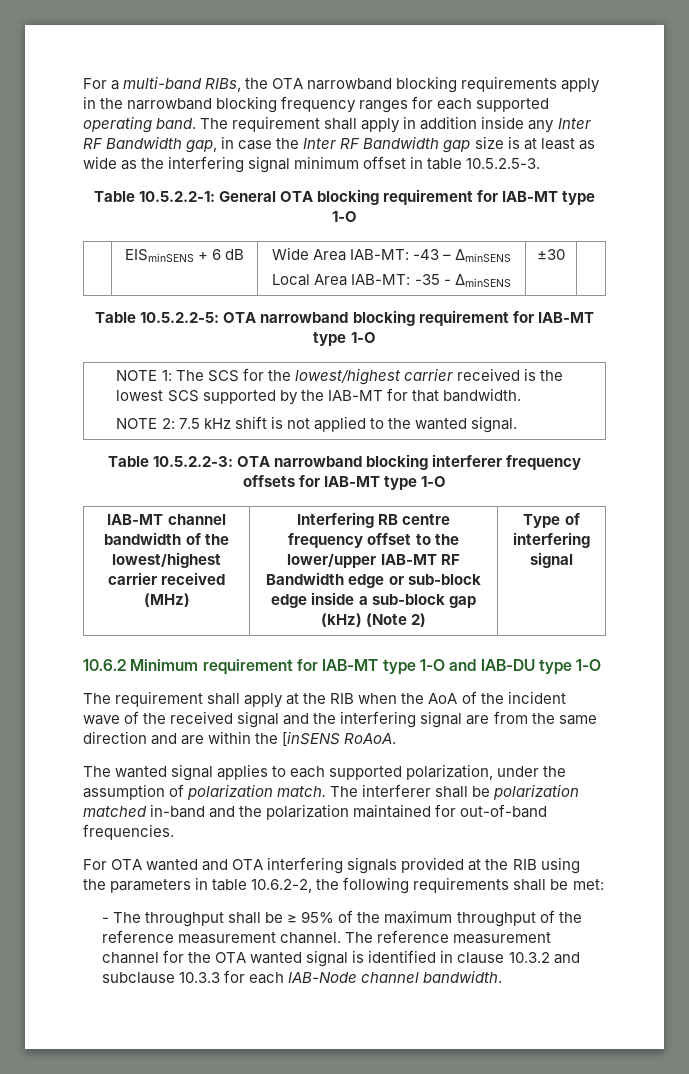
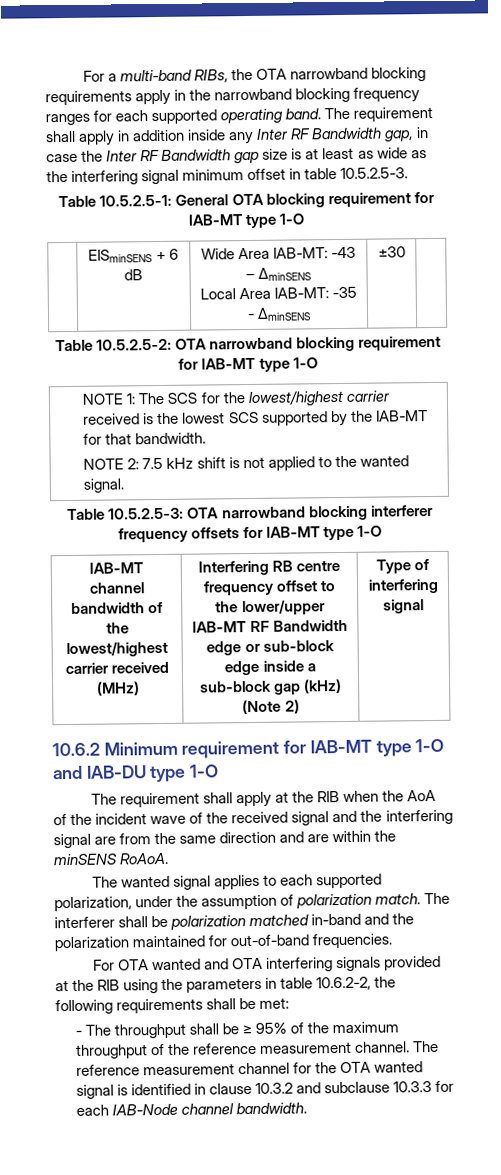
[138,191,215,202] 10.5.2.2-1: -> [99,194,173,207] 10.5.2.5-1:
[140,312,220,323] 10.5.2.2-5: -> [95,338,172,351] 10.5.2.5-2:
[152,456,233,467] 10.5.2.2-3: -> [108,507,185,520] 10.5.2.5-3:
[282,731,341,746] [inSENS -> [53,853,118,866] minSENS

